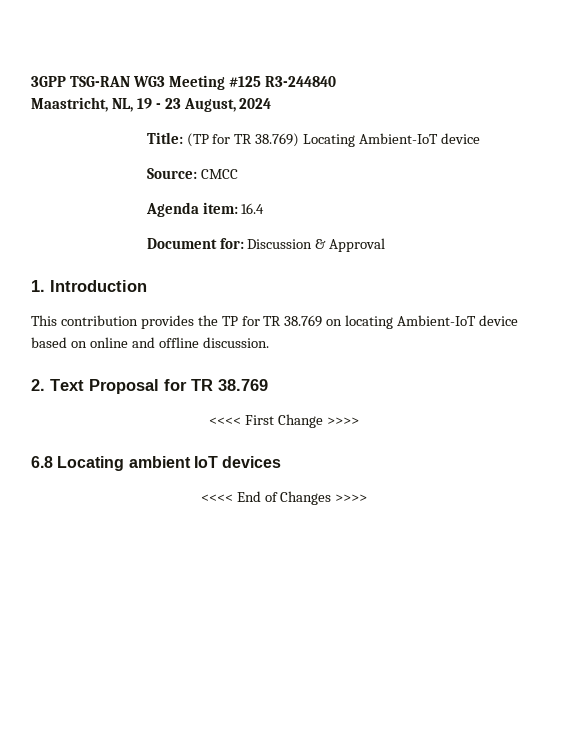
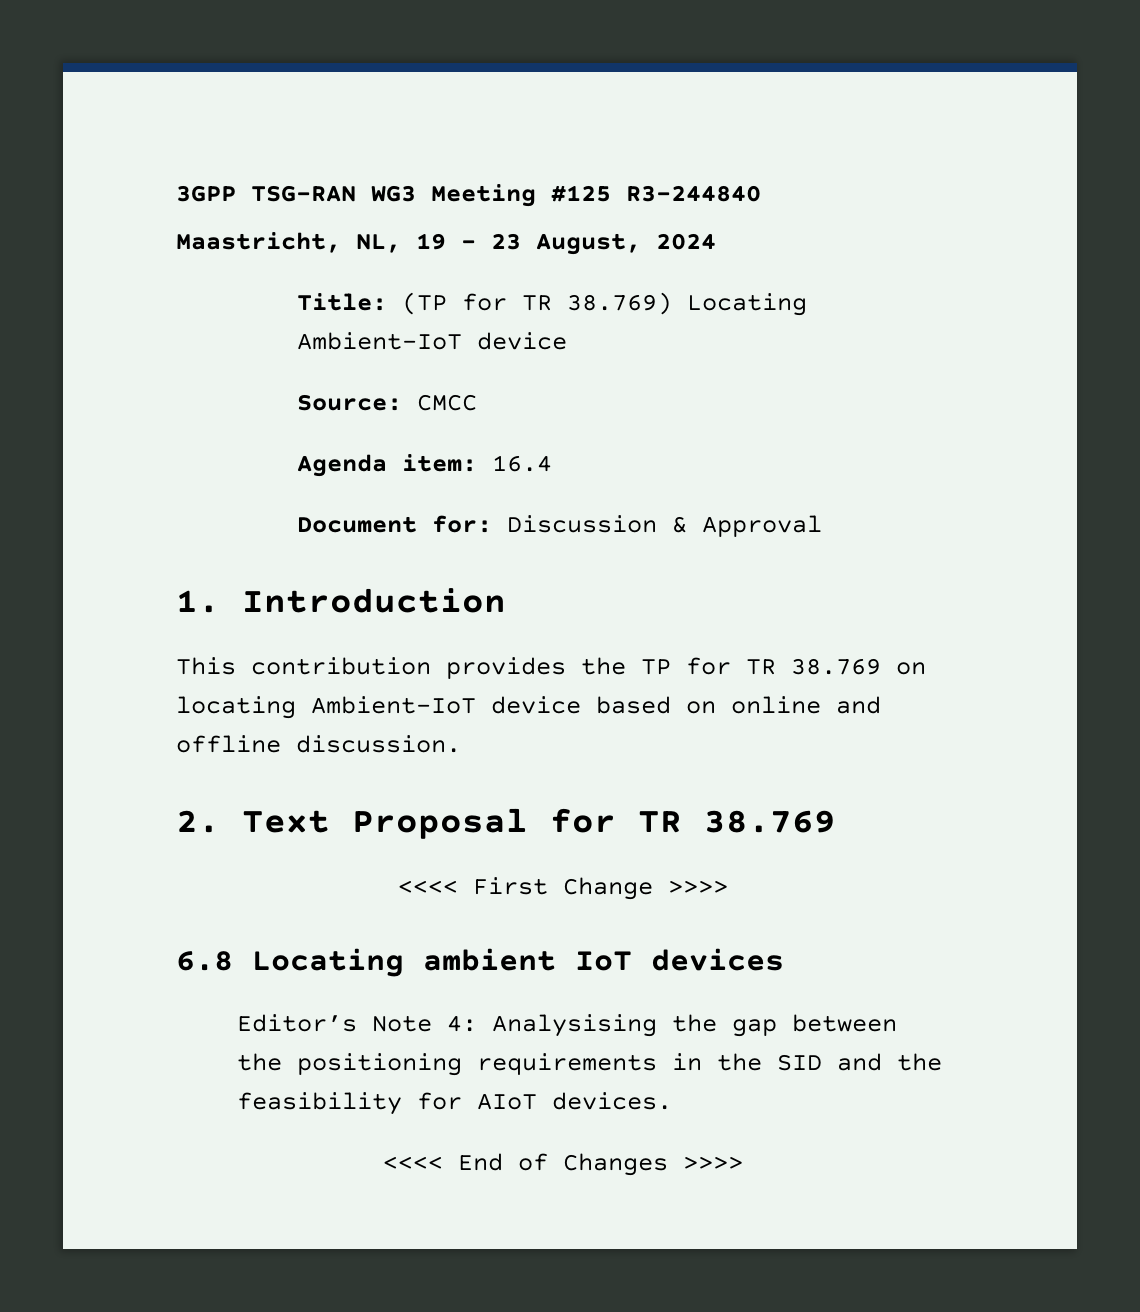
(282, 462) none -> [236,1014,897,1037] [236,1053,942,1076] [236,1092,672,1115] // Editor’s Note 4: Analysising the gap between the positioning requirements in the SID and the feasibility for AIoT devices.

